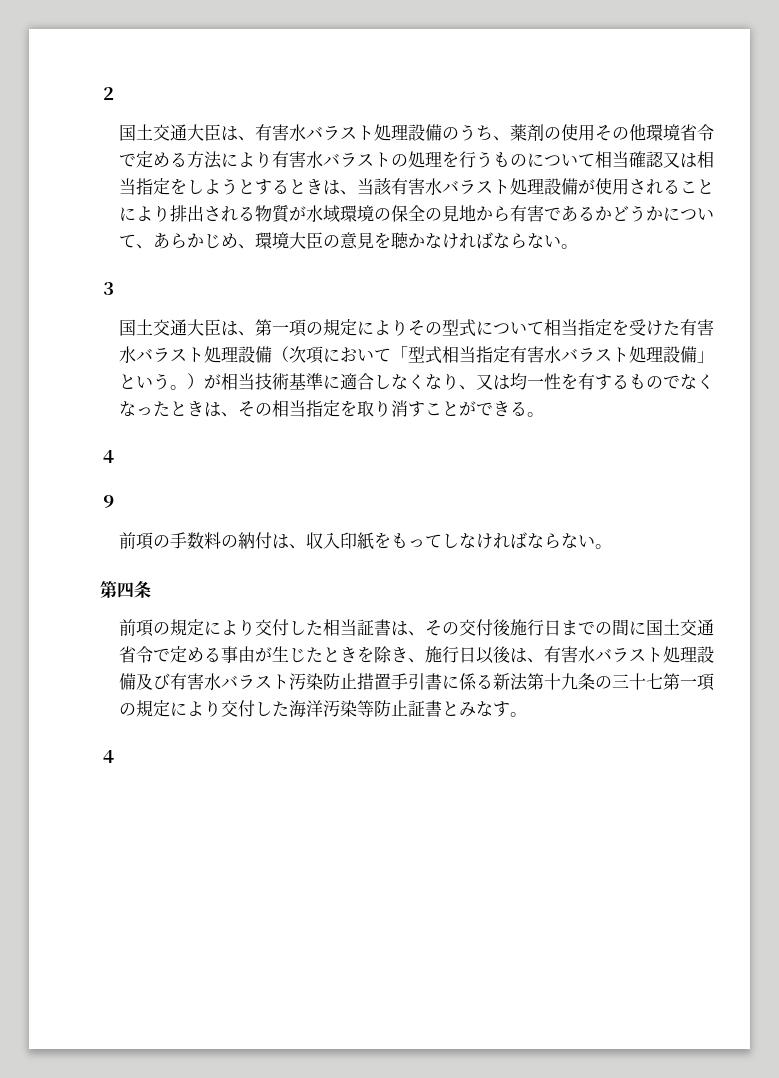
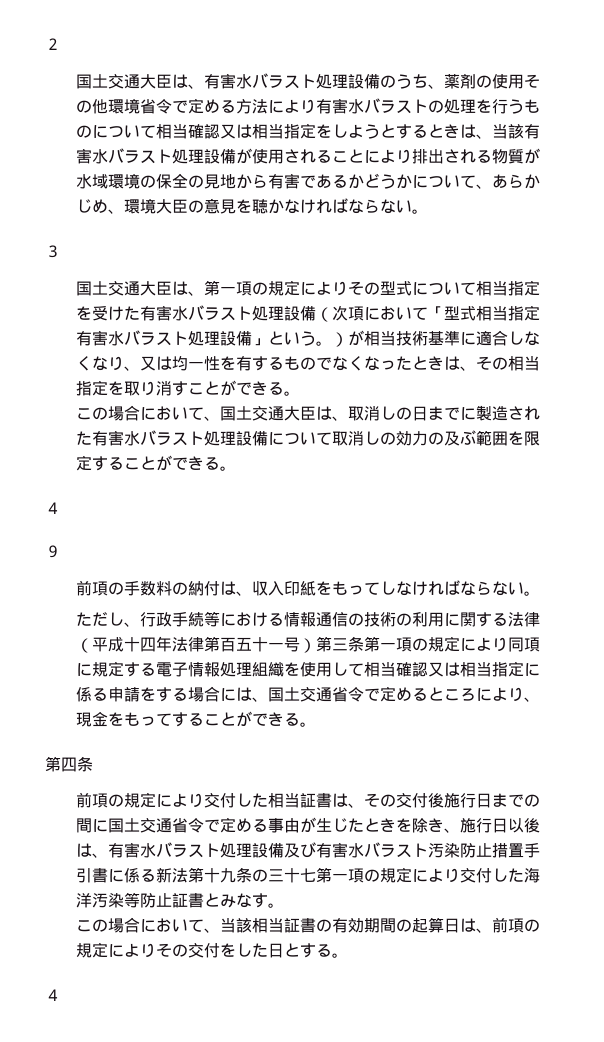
(545, 414) none -> [75,405,540,421] [75,430,540,446] [75,455,236,471] // この場合において、国土交通大臣は、取消しの日までに製造された有害水バラスト処理設備について取消しの効力の及ぶ範囲を限定することができる。
(613, 546) none -> [75,611,540,627] [75,636,540,653] [75,661,540,677] [75,686,540,702] [75,711,316,727] // ただし、行政手続等における情報通信の技術の利用に関する法律（平成十四年法律第百五十一号）第三条第一項の規定により同項に規定する電子情報処理組織を使用して相当確認又は相当指定に係る申請をする場合には、国土交通省令で定めるところにより、現金をもってすることができる。
(528, 714) none -> [75,917,540,933] [75,942,348,958] // この場合において、当該相当証書の有効期間の起算日は、前項の規定によりその交付をした日とする。

